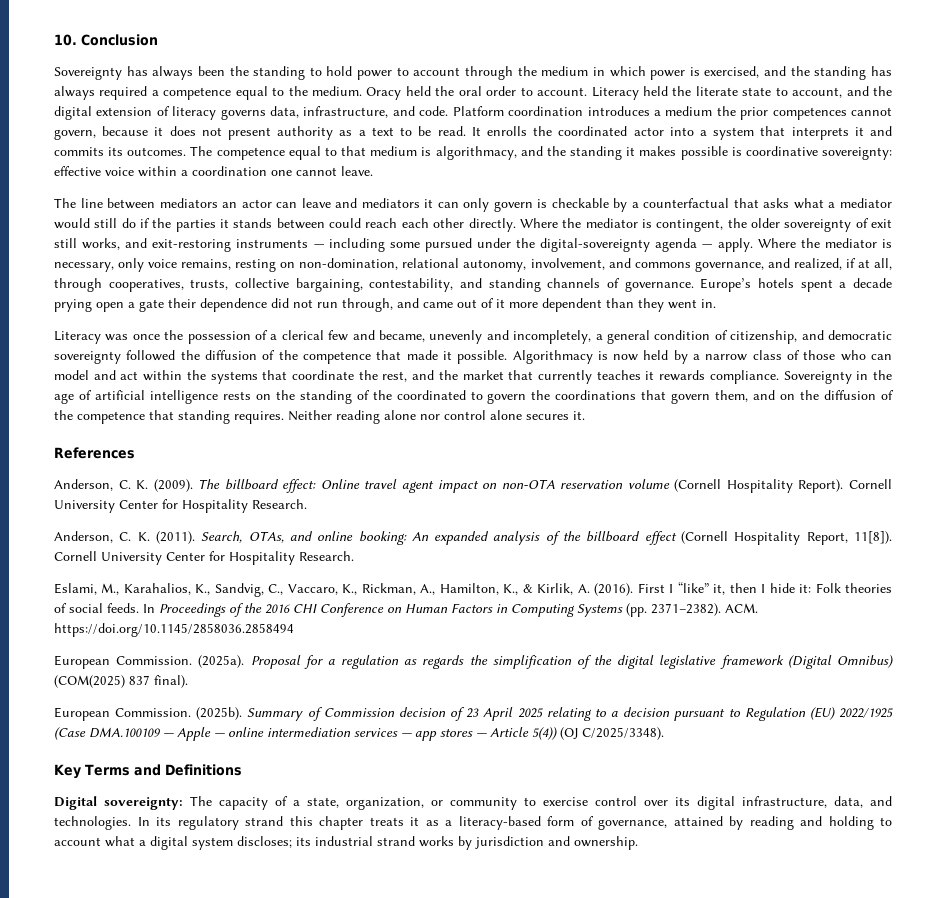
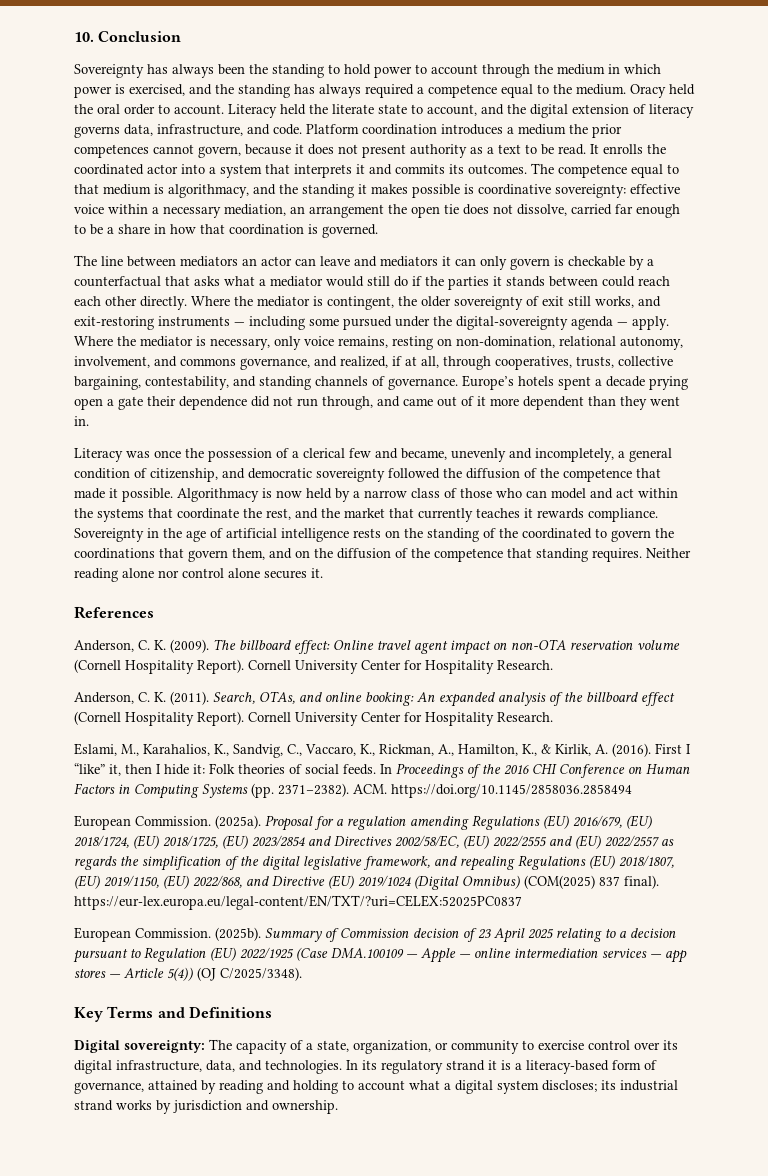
[192,166,373,176] coordination one cannot leave. -> [163,204,680,218] [74,224,378,238] necessary mediation, an arrangement the open tie does not dissolve, carried far enough to be a share in how that coordination is governed.
[806,531,892,545] Report, 11[8]). -> [197,711,244,726] Report).
(400, 662) none -> [410,815,652,830] [74,835,659,849] amending Regulations (EU) 2016/679, (EU) 2018/1724, (EU) 2018/1725, (EU) 2023/2854 and Directives 2002/58/EC, (EU) 2022/2555 and (EU) 2022/2557
[719,655,784,669] framework -> [363,855,674,871] [74,875,411,889] framework, and repealing Regulations (EU) 2018/1807, (EU) 2019/1150, (EU) 2022/868, and Directive (EU) 2019/1024
(188, 681) none -> [74,895,522,910] https://eur-lex.europa.eu/legal-content/EN/TXT/?uri=CELEX:52025PC0837
[289,816,439,830] this chapter treats it as -> [488,1060,511,1070] it is

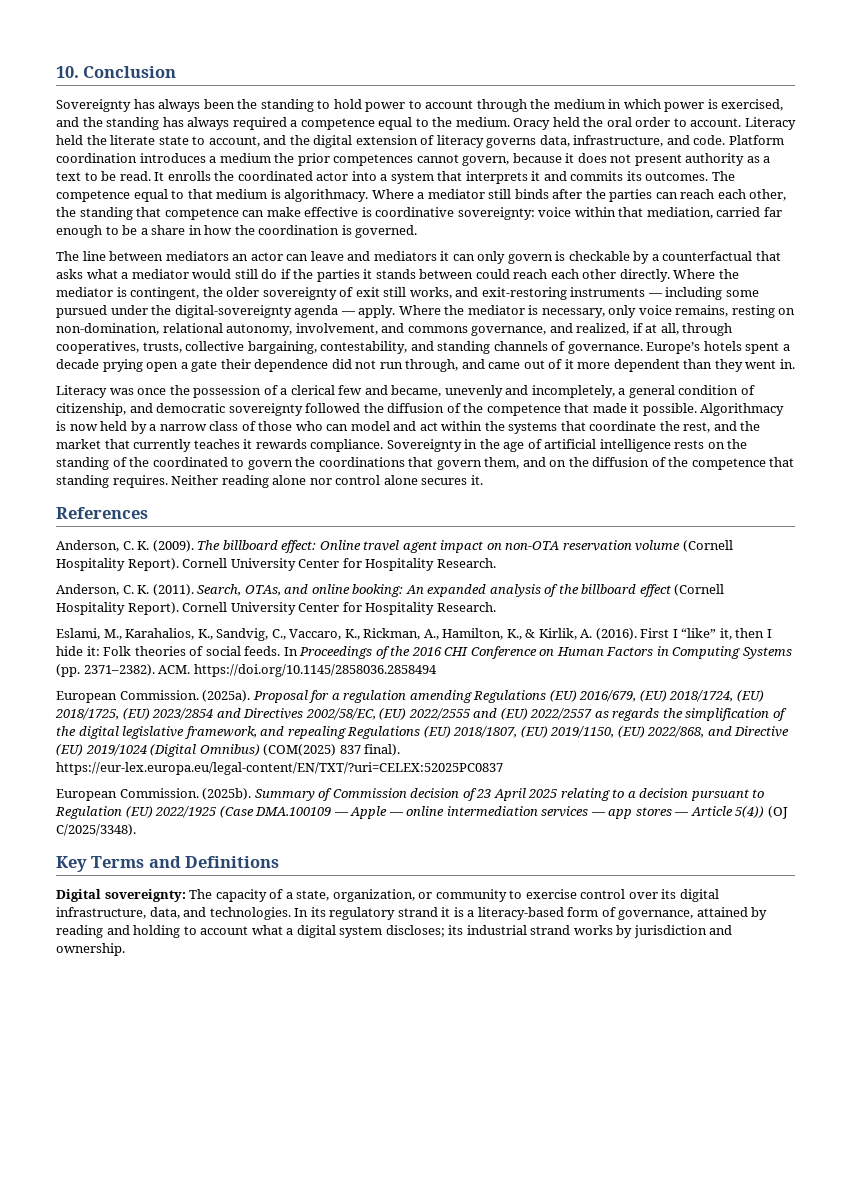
[168,184,460,198] algorithmacy, and the standing it makes possible -> [284,189,787,202] [56,207,359,220] algorithmacy. Where a mediator still binds after the parties can reach each other, the standing that competence can make effective
[630,184,680,194] effective -> (535, 213) none
[152,204,567,218] a necessary mediation, an arrangement the open tie does not dissolve, -> [618,207,713,219] that mediation,
[200,224,225,234] that -> [234,225,255,235] the

